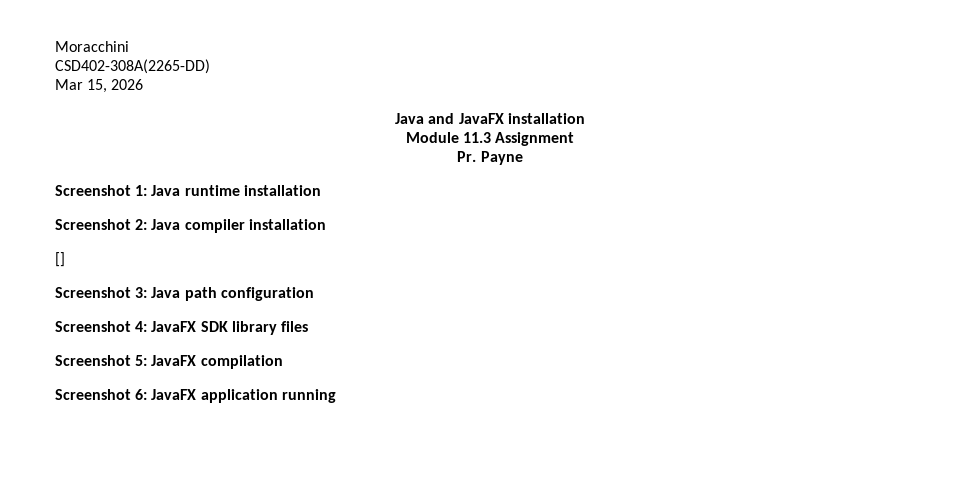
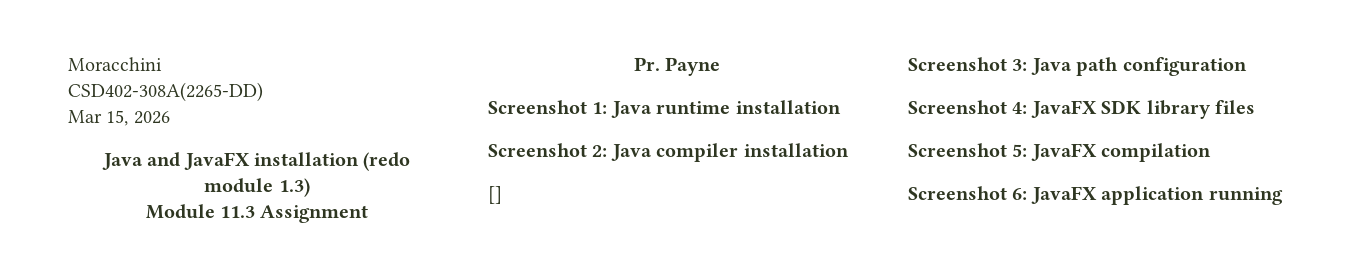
(585, 118) none -> [363,152,411,171] [204,178,310,197] (redo module 1.3)

